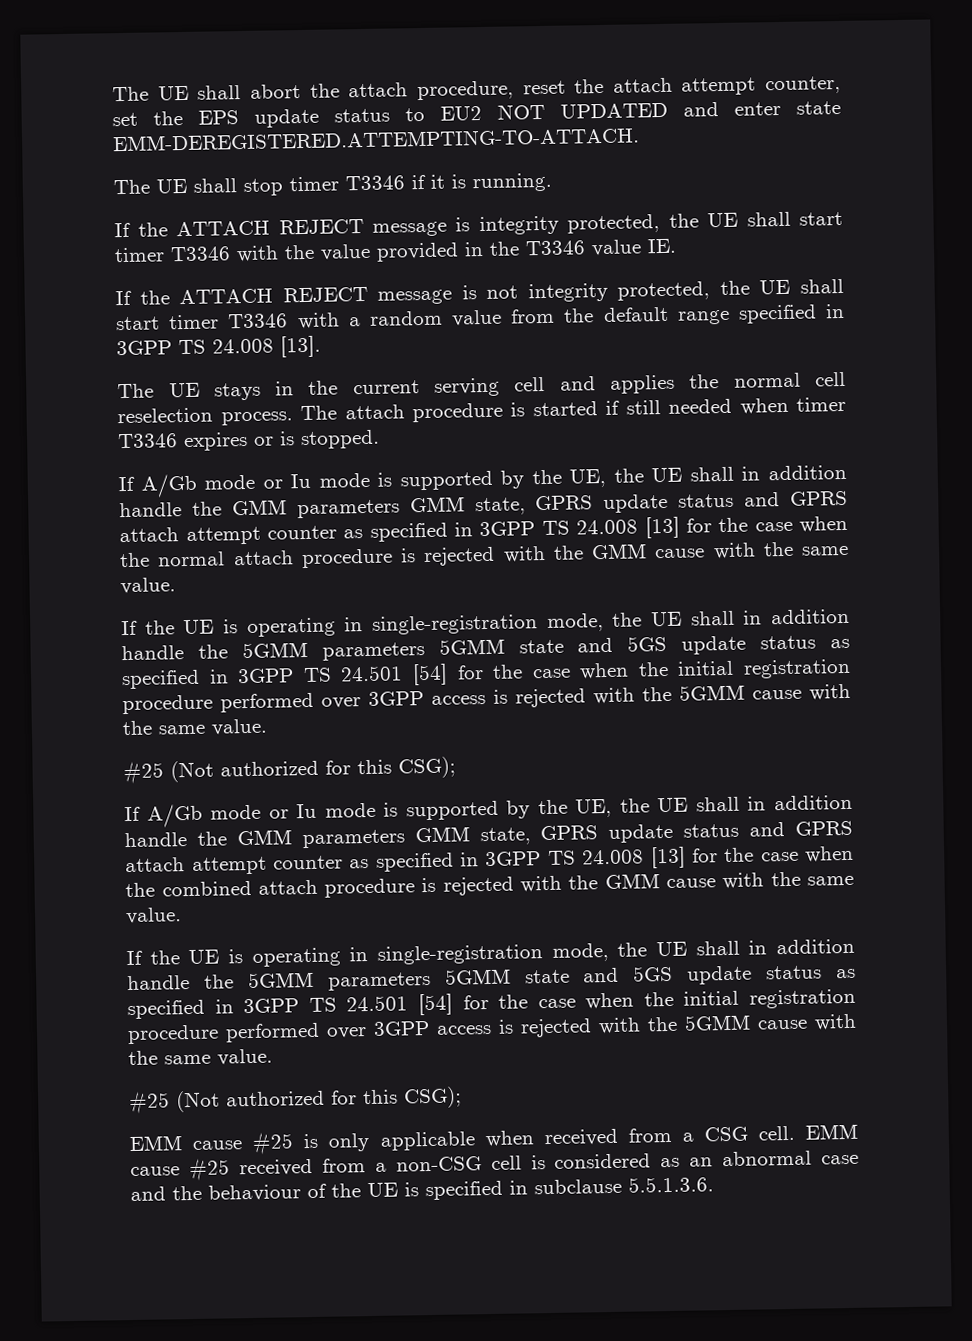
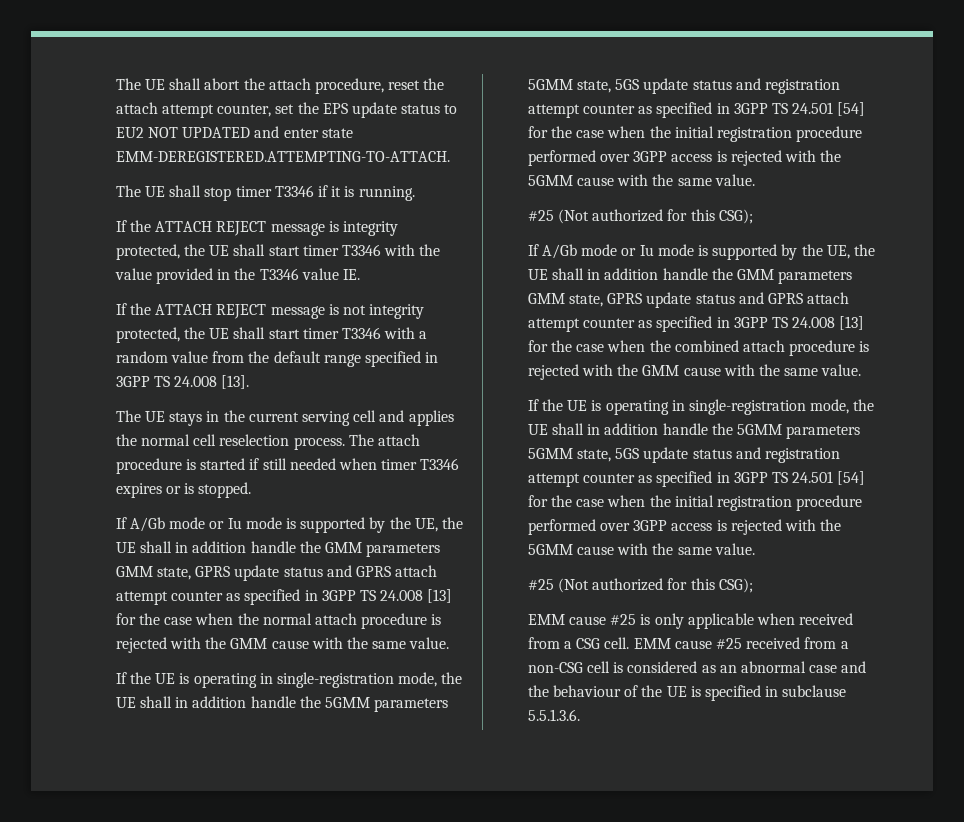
[518,635,817,655] state and 5GS update status -> [577,78,841,94] [527,104,636,118] state, 5GS update status and registration attempt counter
[524,965,823,985] state and 5GS update status -> [577,447,841,463] [527,473,636,487] state, 5GS update status and registration attempt counter

